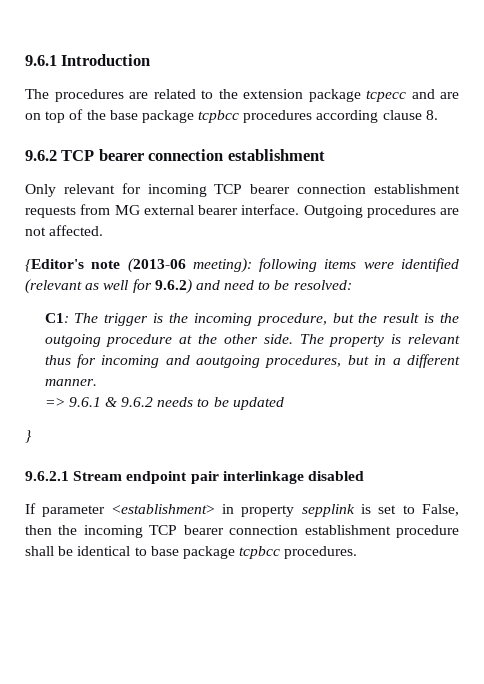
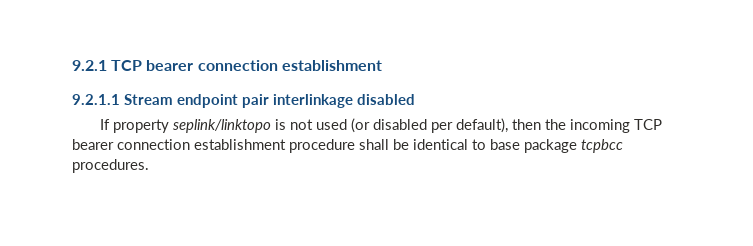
[25,54,151,66] [25,89,459,102] [25,109,438,123] [25,149,325,161] [25,183,460,197] [25,204,459,218] [25,225,104,236] [25,258,459,273] [25,279,352,294] [44,313,460,326] [44,334,460,347] [44,354,461,368] [44,379,97,386] [44,397,284,410] [25,430,32,443] [25,471,69,481] 9.6.1 Introduction // The procedures are related to the extension package tcpecc and are on top of the base package tcpbcc procedures according clause 8. // 9.6.2 TCP bearer connection establishment // Only relevant for incoming TCP bearer connection establishment requests from MG external bearer interface. Outgoing procedures are not affected. // {Editor's note (2013-06 meeting): following items were identified (relevant as well for 9.6.2) and need to be resolved: // C1: The trigger is the incoming procedure, but the result is the outgoing procedure at the other side. The property is relevant thus for incoming and aoutgoing procedures, but in a different manner. // => 9.6.1 & 9.6.2 needs to be updated // } // 9.6.2.1 -> [72,60,382,71] [72,94,120,105] 9.2.1 TCP bearer connection establishment // 9.2.1.1
[42,504,459,517] parameter <establishment> in property sepplink is set to False, -> [113,118,509,133] property seplink/linktopo is not used (or disabled per default),

